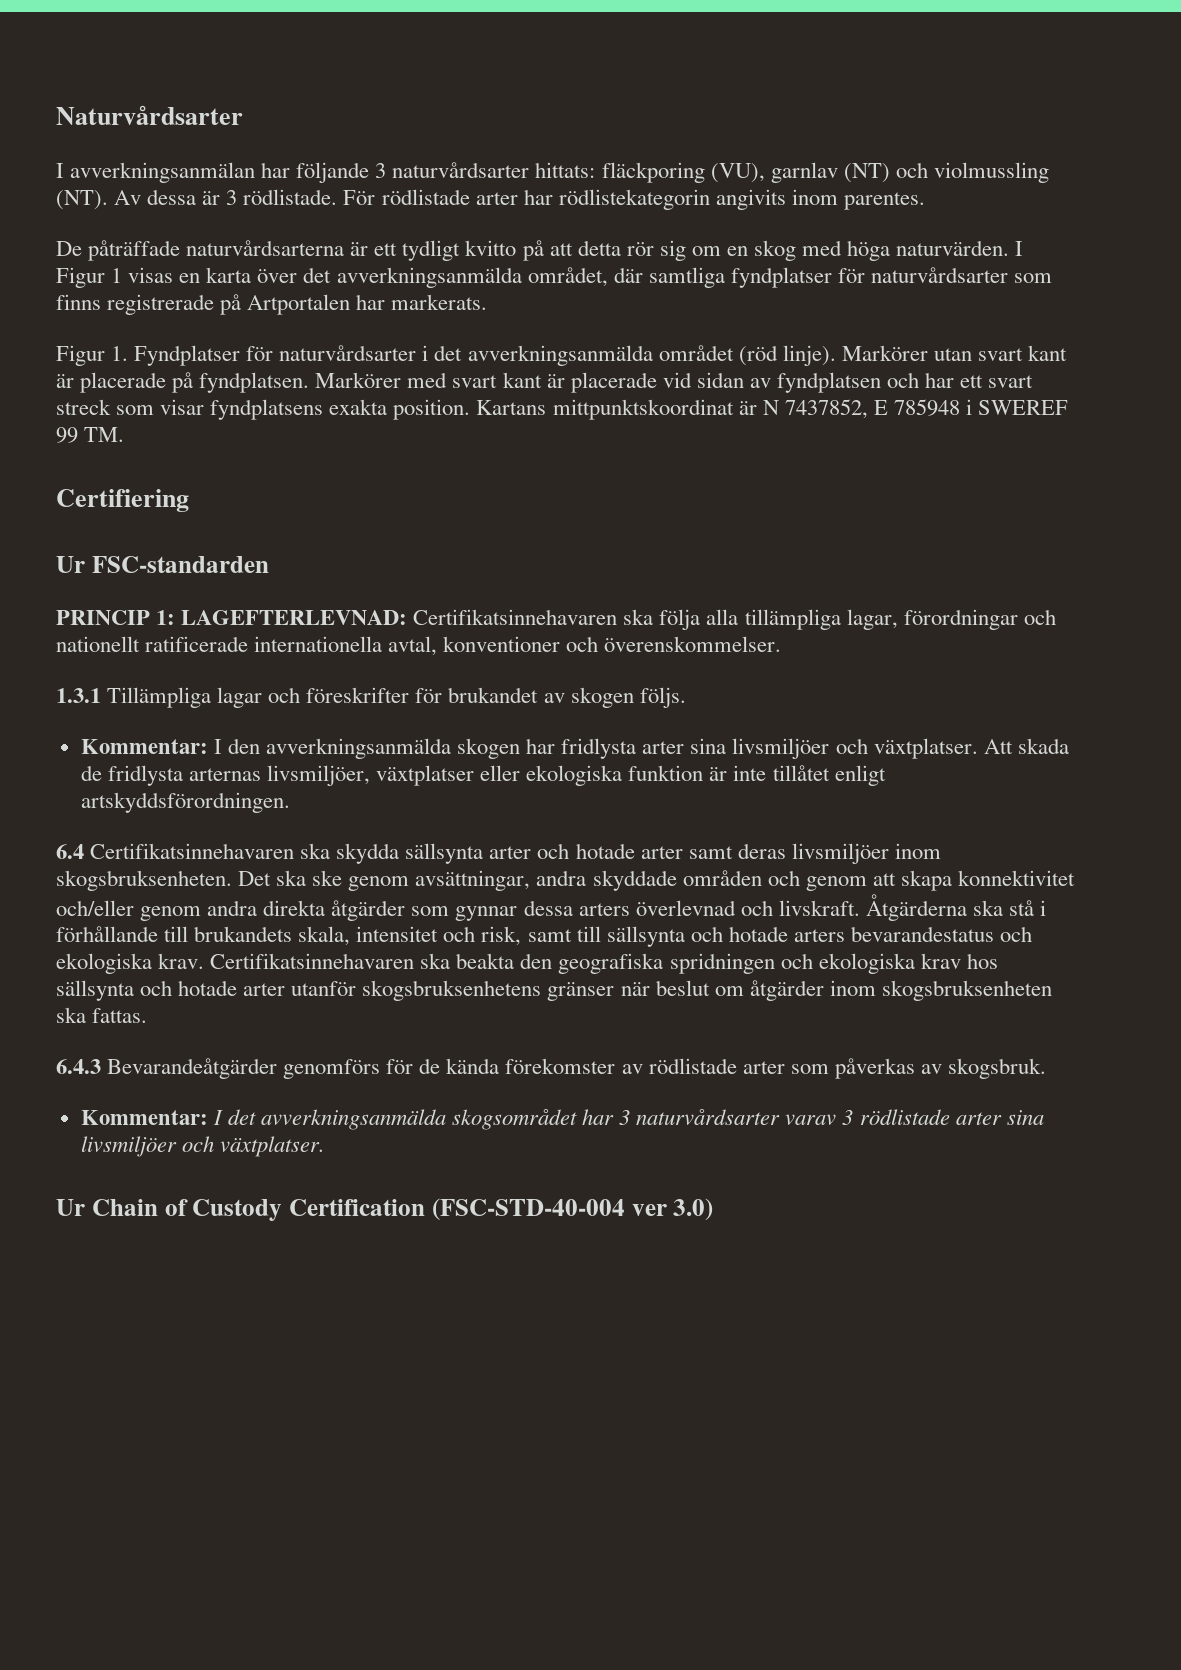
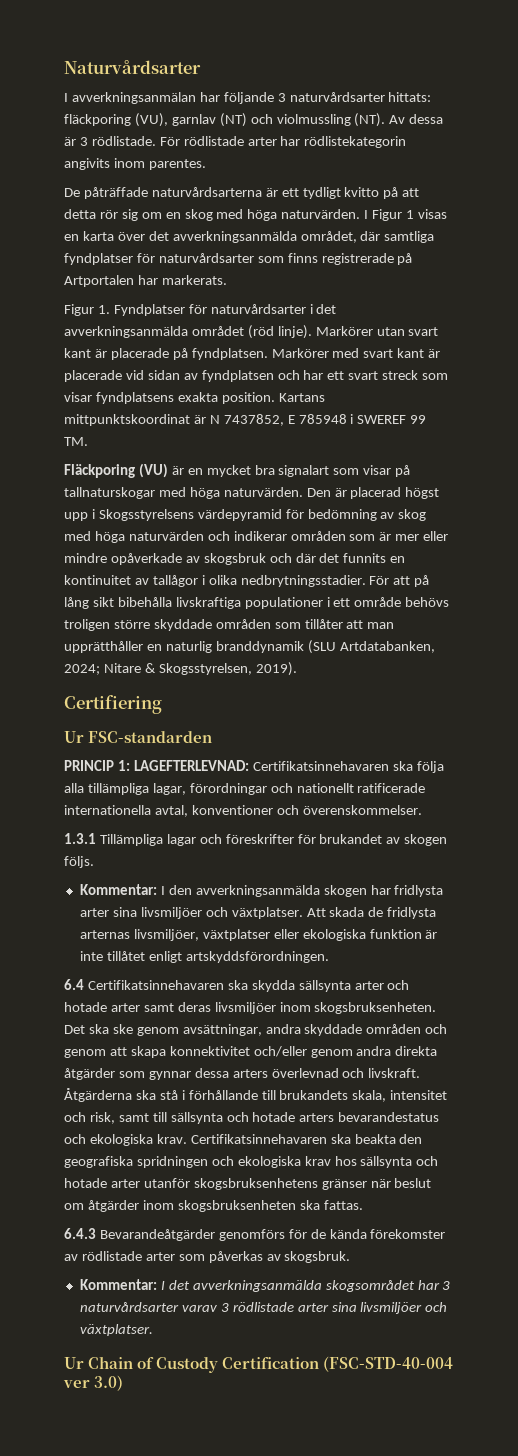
(125, 434) none -> [64,463,411,478] [64,487,440,499] [64,509,427,521] [64,531,449,543] [64,553,406,565] [64,575,430,587] [64,597,450,609] [64,619,395,631] [64,640,435,654] [64,662,297,676] // Fläckporing (VU) är en mycket bra signalart som visar på tallnaturskogar med höga naturvärden. Den är placerad högst upp i Skogsstyrelsens värdepyramid för bedömning av skog med höga naturvärden och indikerar områden som är mer eller mindre opåverkade av skogsbruk och där det funnits en kontinuitet av tallågor i olika nedbrytningsstadier. För att på lång sikt bibehålla livskraftiga populationer i ett område behövs troligen större skyddade områden som tillåter att man upprätthåller en naturlig branddynamik (SLU Artdatabanken, 2024; Nitare & Skogsstyrelsen, 2019).

